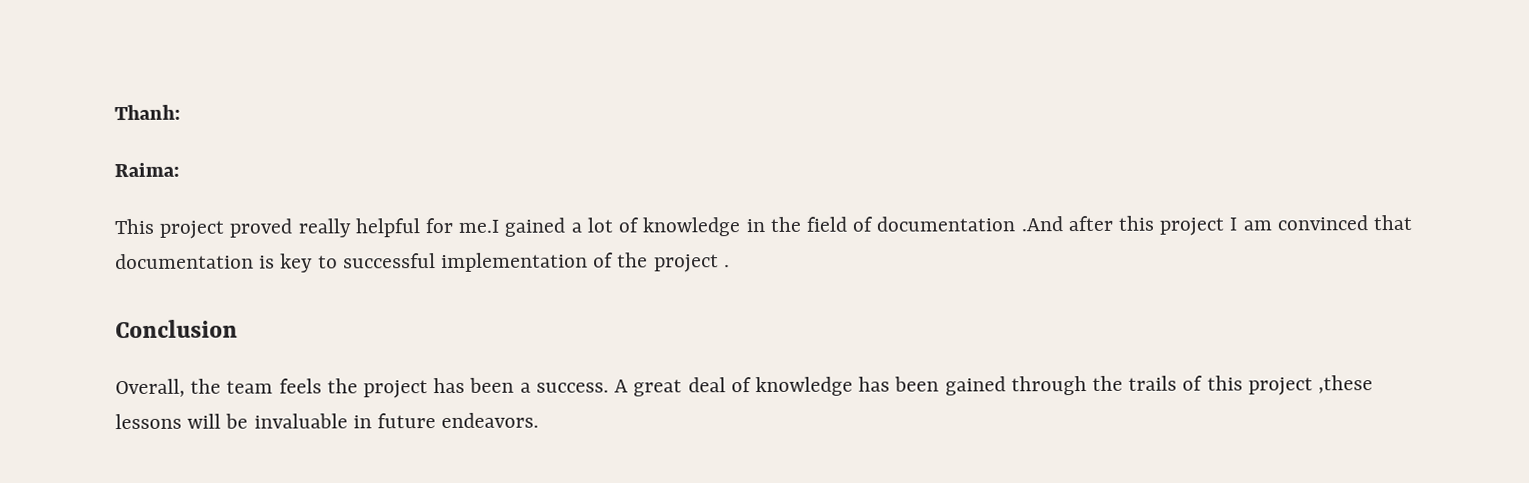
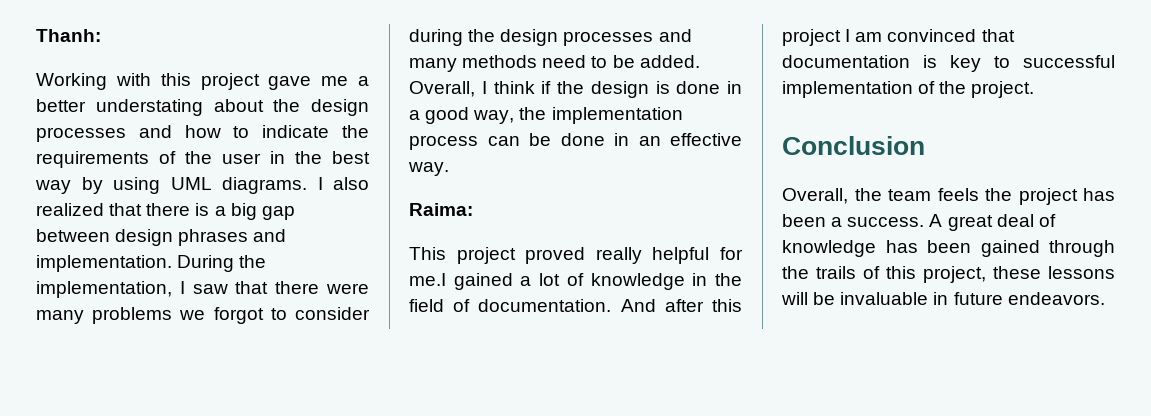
(181, 112) none -> [36,73,369,90] [36,99,369,116] [36,125,370,142] [36,151,370,168] [35,177,369,194] [36,203,295,220] [36,229,287,246] [36,255,267,272] [36,281,369,298] [36,307,371,324] [409,29,692,46] [409,55,700,72] [409,81,742,98] [409,107,683,124] [409,133,742,150] [408,162,449,176] // Working with this project gave me a better understating about the design processes and how to indicate the requirements of the user in the best way by using UML diagrams. I also realized that there is a big gap between design phrases and implementation. During the implementation, I saw that there were many problems we forgot to consider during the design processes and many methods need to be added. Overall, I think if the design is done in a good way, the implementation process can be done in an effective way.
[876,216,1063,232] documentation .And -> [478,299,656,312] documentation. And
[653,254,730,273] project . -> [971,81,1035,98] project.
[1247,375,1374,396] project ,these -> [923,266,1041,283] project, these

